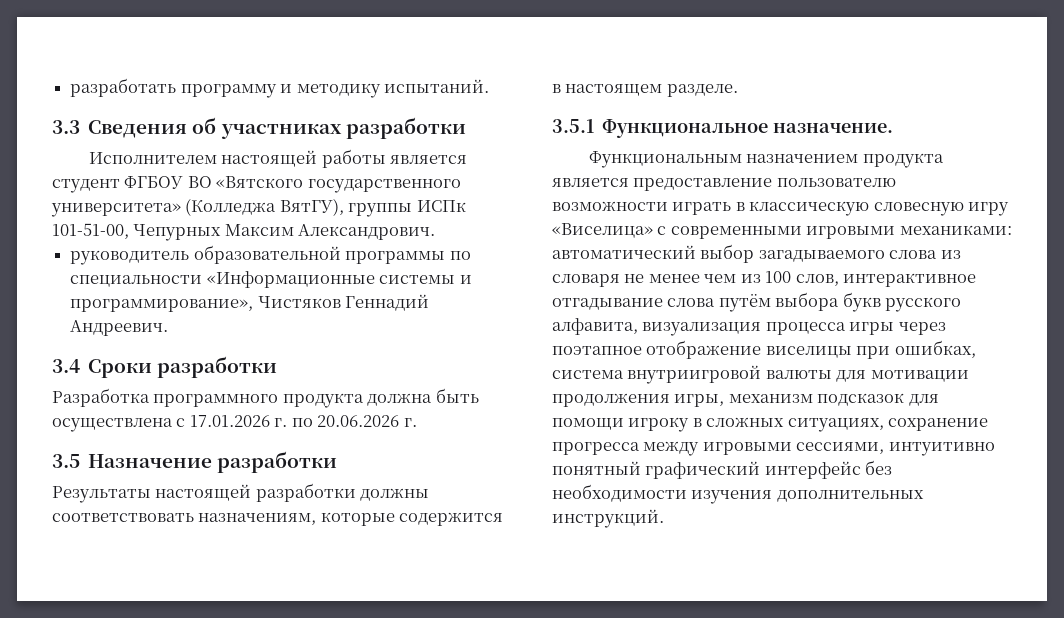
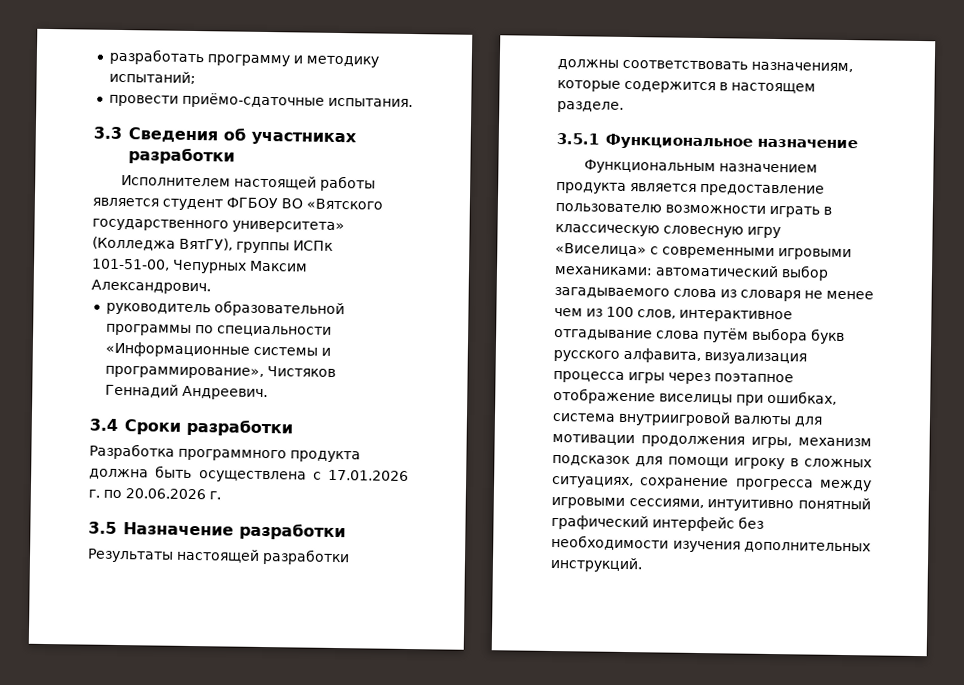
[383,79,489,93] испытаний. -> [108,70,196,85] [108,92,413,109] испытаний; // провести приёмо-сдаточные испытания.
[773,123,894,133] назначение. -> [756,138,858,149] назначение

